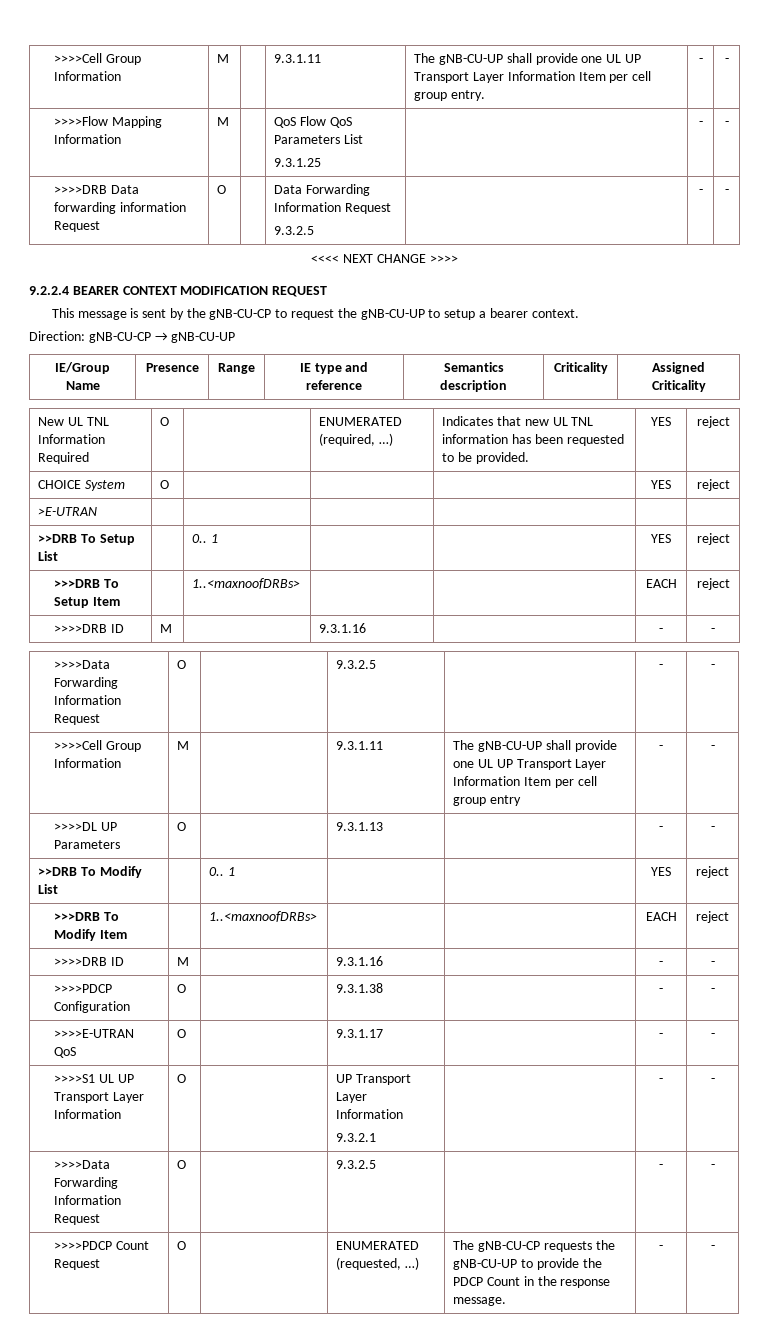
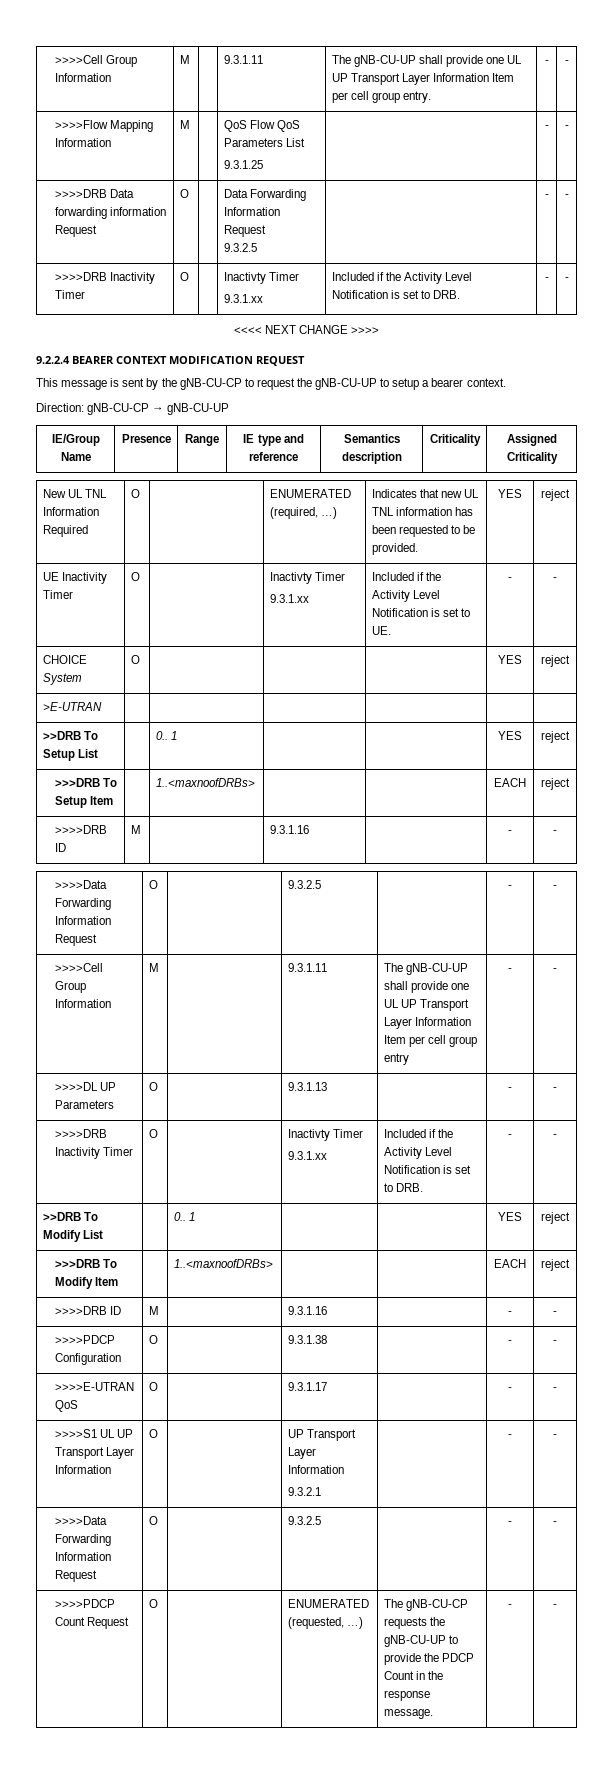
(729, 191) none -> [55,272,156,284] [55,290,86,299] [179,272,189,281] [223,272,300,284] [223,294,263,303] [331,272,473,284] [331,290,461,299] [544,277,549,281] [564,277,569,281] // >>>>DRB Inactivity Timer | O | | Inactivty Timer // 9.3.1.xx | Included if the Activity Level Notification is set to DRB. | - | -
(730, 422) none -> [42,572,108,584] [42,590,73,599] [130,572,140,581] [269,572,346,584] [269,594,309,603] [371,572,442,581] [371,590,441,602] [371,608,471,617] [371,626,391,635] [508,577,512,581] [553,577,557,581] // UE Inactivity Timer | O | | Inactivty Timer // 9.3.1.xx | Included if the Activity Level Notification is set to UE. | - | -
(715, 828) none -> [55,1129,108,1138] [55,1147,134,1159] [148,1129,158,1138] [287,1129,364,1141] [287,1151,327,1160] [383,1129,454,1138] [383,1147,453,1159] [383,1165,472,1174] [383,1183,424,1192] [508,1134,512,1138] [553,1134,557,1138] // >>>>DRB Inactivity Timer | O | | Inactivty Timer // 9.3.1.xx | Included if the Activity Level Notification is set to DRB. | - | -

